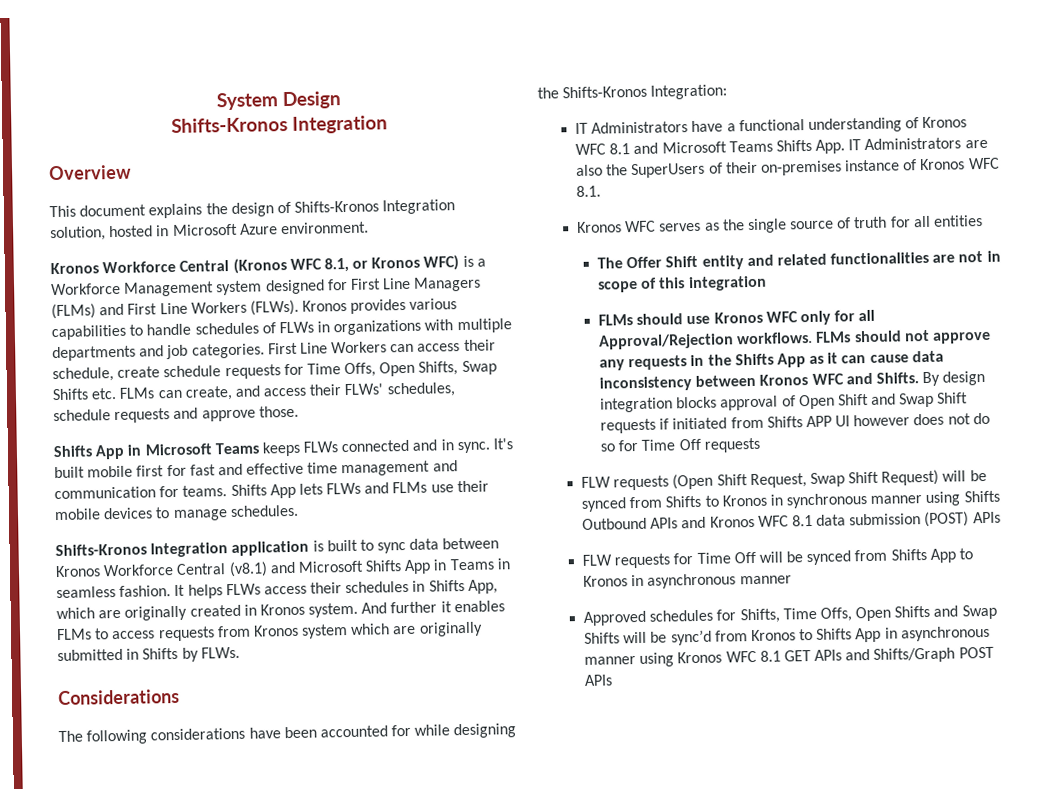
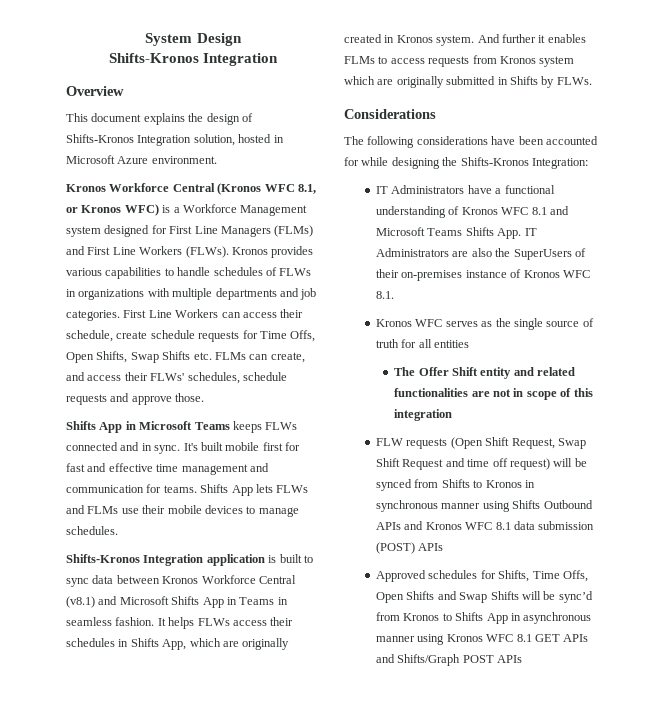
[597,309,876,326] [597,329,991,350] [598,350,944,371] [598,370,986,392] [599,392,969,413] [599,412,990,434] [599,437,761,453] // FLMs should use Kronos WFC only for all Approval/Rejection workflows. FLMs should not approve any requests in the Shifts App as it can cause data inconsistency between Kronos WFC and Shifts. By design integration blocks approval of Open Shift and Swap Shift requests if initiated from Shifts APP UI however does not do so for Time Off requests -> (453, 415) none
[881,469,940,486] Request) -> [402,458,550,470] Request and time off request)
[582,548,974,569] [583,573,792,589] // FLW requests for Time Off will be synced from Shifts App to Kronos in asynchronous manner -> (444, 547) none

